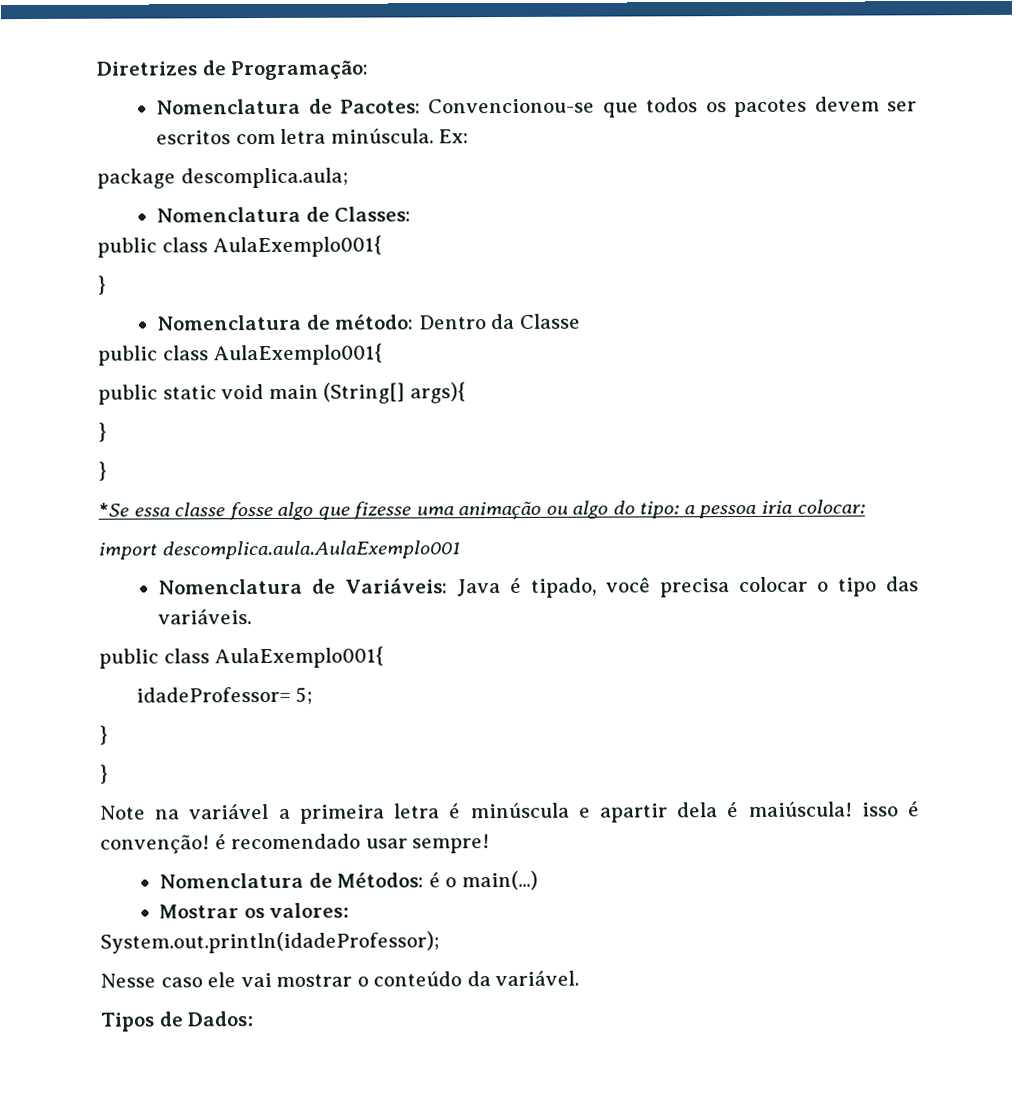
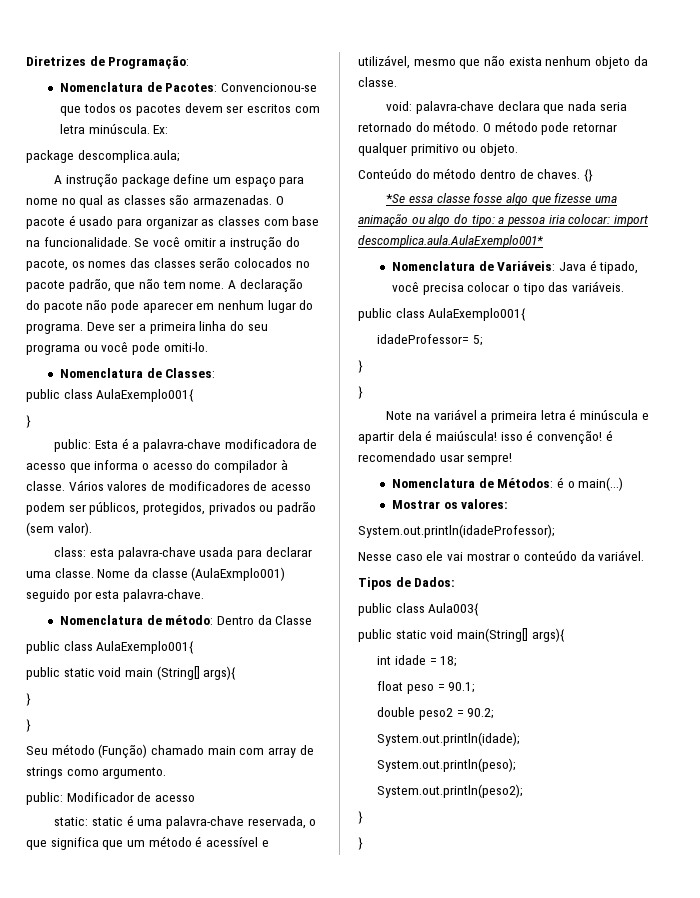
(349, 178) none -> [54,173,305,187] [26,194,284,208] [26,215,320,229] [26,236,300,250] [26,257,310,271] [26,278,303,292] [26,299,314,313] [26,321,268,334] [26,342,208,355] // A instrução package define um espaço para nome no qual as classes são armazenadas. O pacote é usado para organizar as classes com base na funcionalidade. Se você omitir a instrução do pacote, os nomes das classes serão colocados no pacote padrão, que não tem nome. A declaração do pacote não pode aparecer em nenhum lugar do programa. Deve ser a primeira linha do seu programa ou você pode omiti-lo.
(106, 285) none -> [54,438,318,452] [26,459,288,473] [26,480,311,491] [26,501,316,515] [26,522,92,536] [54,547,312,560] [26,567,286,581] [26,589,204,602] // public: Esta é a palavra-chave modificadora de acesso que informa o acesso do compilador à classe. Vários valores de modificadores de acesso podem ser públicos, protegidos, privados ou padrão (sem valor). // class: esta palavra-chave usada para declarar uma classe. Nome da classe (AulaExmplo001) seguido por esta palavra-chave.
(107, 471) none -> [26,744,314,758] [26,767,167,779] [26,792,195,805] [54,815,317,829] [26,836,269,850] [358,55,648,69] [358,77,397,87] [386,101,627,114] [358,121,617,135] [358,143,518,156] [358,168,593,182] // Seu método (Função) chamado main com array de strings como argumento. // public: Modificador de acesso // static: static é uma palavra-chave reservada, o que significa que um método é acessível e utilizável, mesmo que não exista nenhum objeto da classe. // void: palavra-chave declara que nada seria retornado do método. O método pode retornar qualquer primitivo ou objeto. // Conteúdo do método dentro de chaves. {}
[98,540,461,560] // import descomplica.aula.AulaExemplo001 -> [613,215,648,227] [358,235,543,248] import descomplica.aula.AulaExemplo001*
(254, 1019) none -> [358,603,480,616] [358,628,565,642] [377,655,458,667] [377,681,476,694] [377,707,495,720] [377,732,521,746] [377,758,517,772] [377,784,524,798] [358,811,363,824] [358,837,363,850] // public class Aula003{ // public static void main(String[] args){ // int idade = 18; // float peso = 90.1; // double peso2 = 90.2; // System.out.println(idade); // System.out.println(peso); // System.out.println(peso2); // } // }

